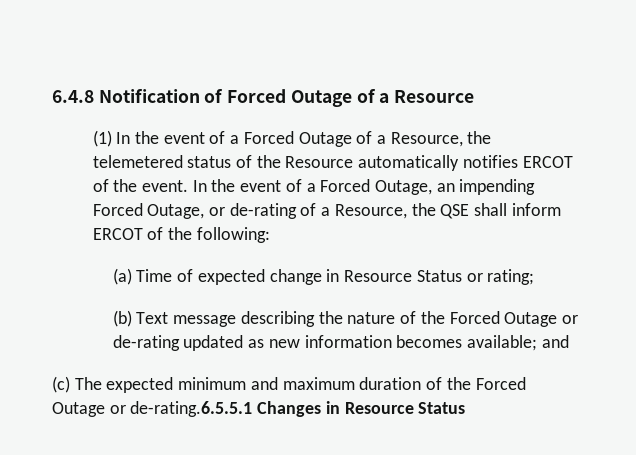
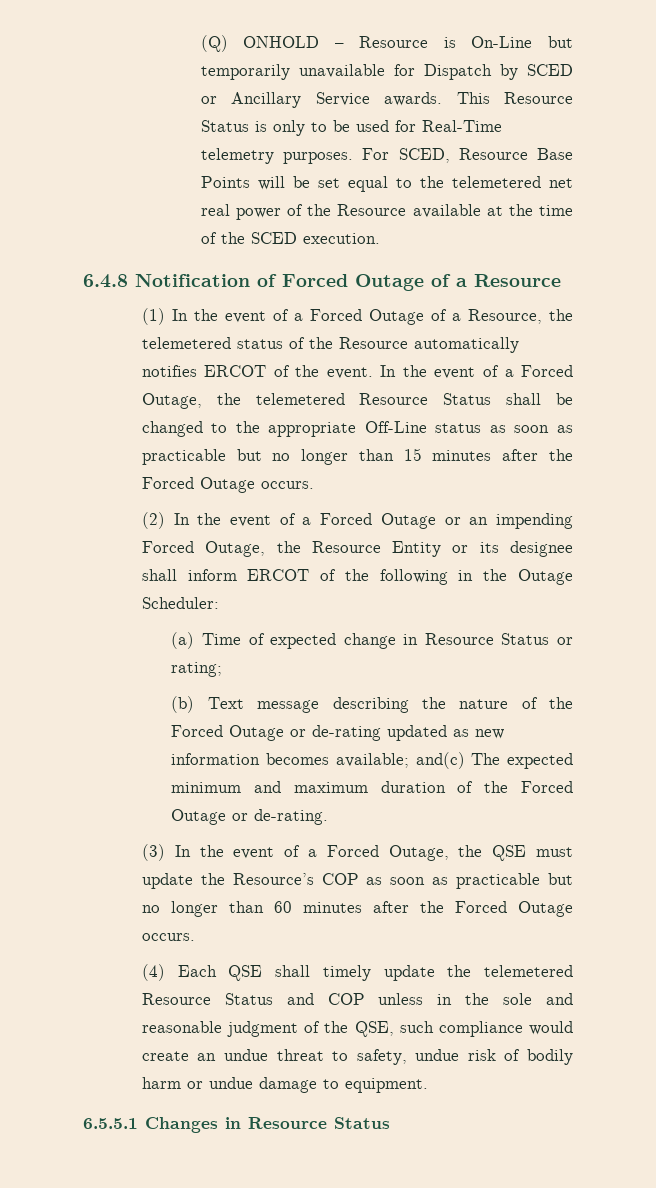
(52, 96) none -> [200,35,573,52] [200,64,573,80] [200,92,573,108] [200,120,502,136] [200,148,573,164] [200,176,573,192] [200,204,573,220] [200,232,380,244] (Q) ONHOLD – Resource is On-Line but temporarily unavailable for Dispatch by SCED or Ancillary Service awards. This Resource Status is only to be used for Real-Time telemetry purposes. For SCED, Resource Base Points will be set equal to the telemetered net real power of the Resource available at the time of the SCED execution. //
[436,179,536,195] [92,203,470,219] an impending Forced Outage, or de-rating of a Resource, the QSE -> [216,393,573,405] [141,421,574,437] [141,448,574,465] [141,477,314,493] [141,512,573,529] [141,541,573,557] the telemetered Resource Status shall be changed to the appropriate Off-Line status as soon as practicable but no longer than 15 minutes after the Forced Outage occurs. // (2) In the event of a Forced Outage or an impending Forced Outage, the Resource Entity or its designee
[196,227,270,243] following: -> [379,569,574,585] [141,597,219,609] following in the Outage Scheduler:
[541,335,569,348] [52,376,70,393] and // (c) -> [415,752,465,769] and(c)
[130,401,253,417] de-rating.6.5.5.1 -> [254,809,329,825] [141,844,574,861] [141,873,574,889] [141,901,574,917] [141,933,195,941] [141,964,573,981] [141,993,574,1005] [141,1021,573,1037] [141,1049,574,1065] [141,1077,428,1093] [83,1118,138,1129] de-rating. // (3) In the event of a Forced Outage, the QSE must update the Resource’s COP as soon as practicable but no longer than 60 minutes after the Forced Outage occurs. // (4) Each QSE shall timely update the telemetered Resource Status and COP unless in the sole and reasonable judgment of the QSE, such compliance would create an undue threat to safety, undue risk of bodily harm or undue damage to equipment. // 6.5.5.1

